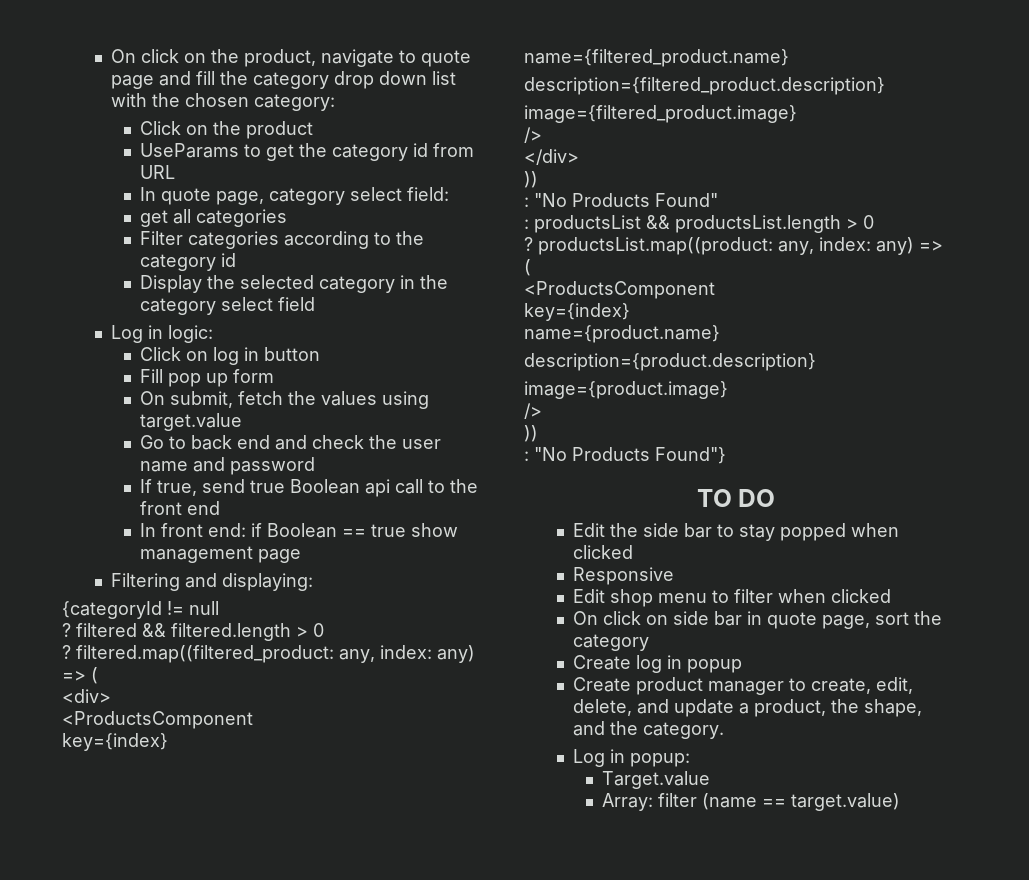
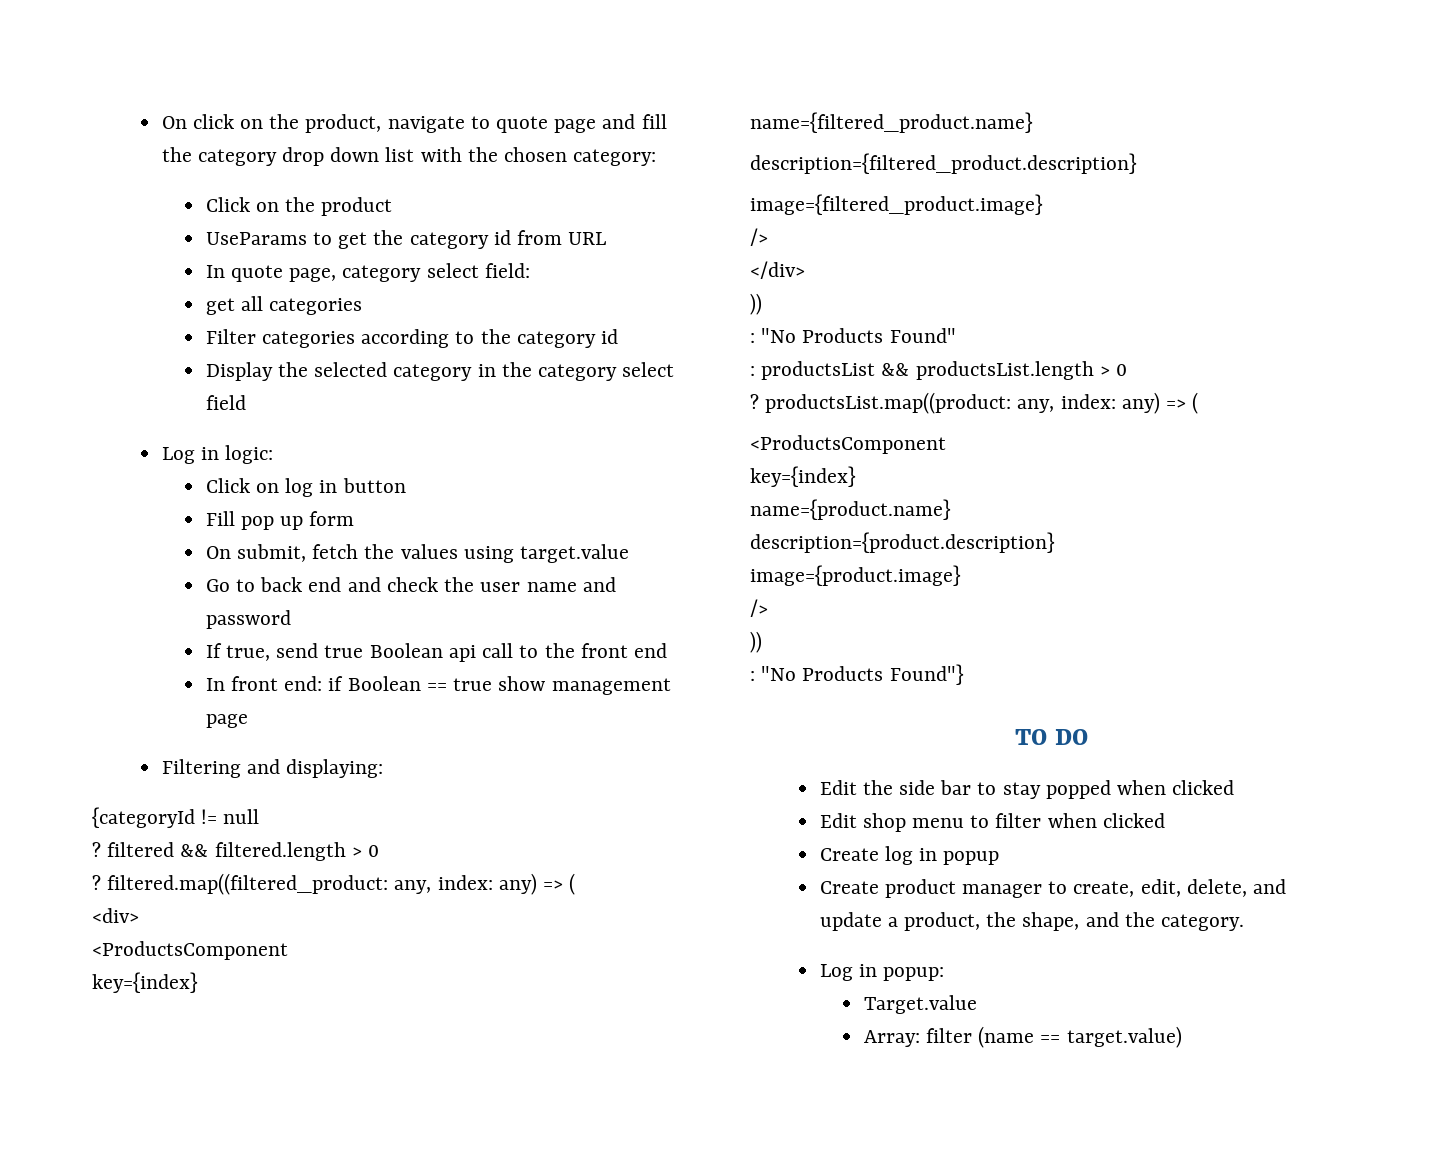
[573,567,675,585] // Responsive -> (1235, 787) none
[573,611,943,629] [573,634,650,651] // On click on side bar in quote page, sort the category -> (1165, 820) none

